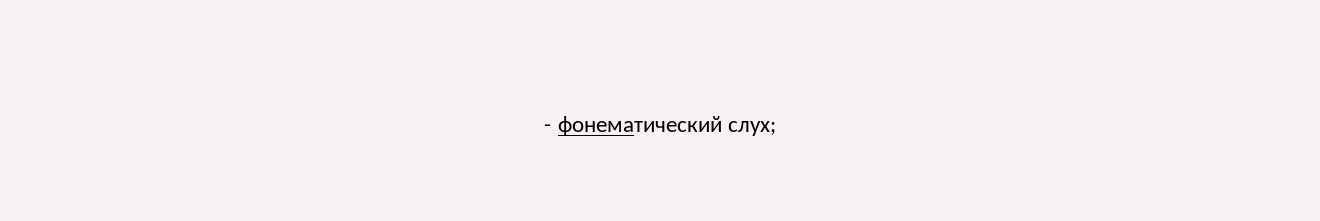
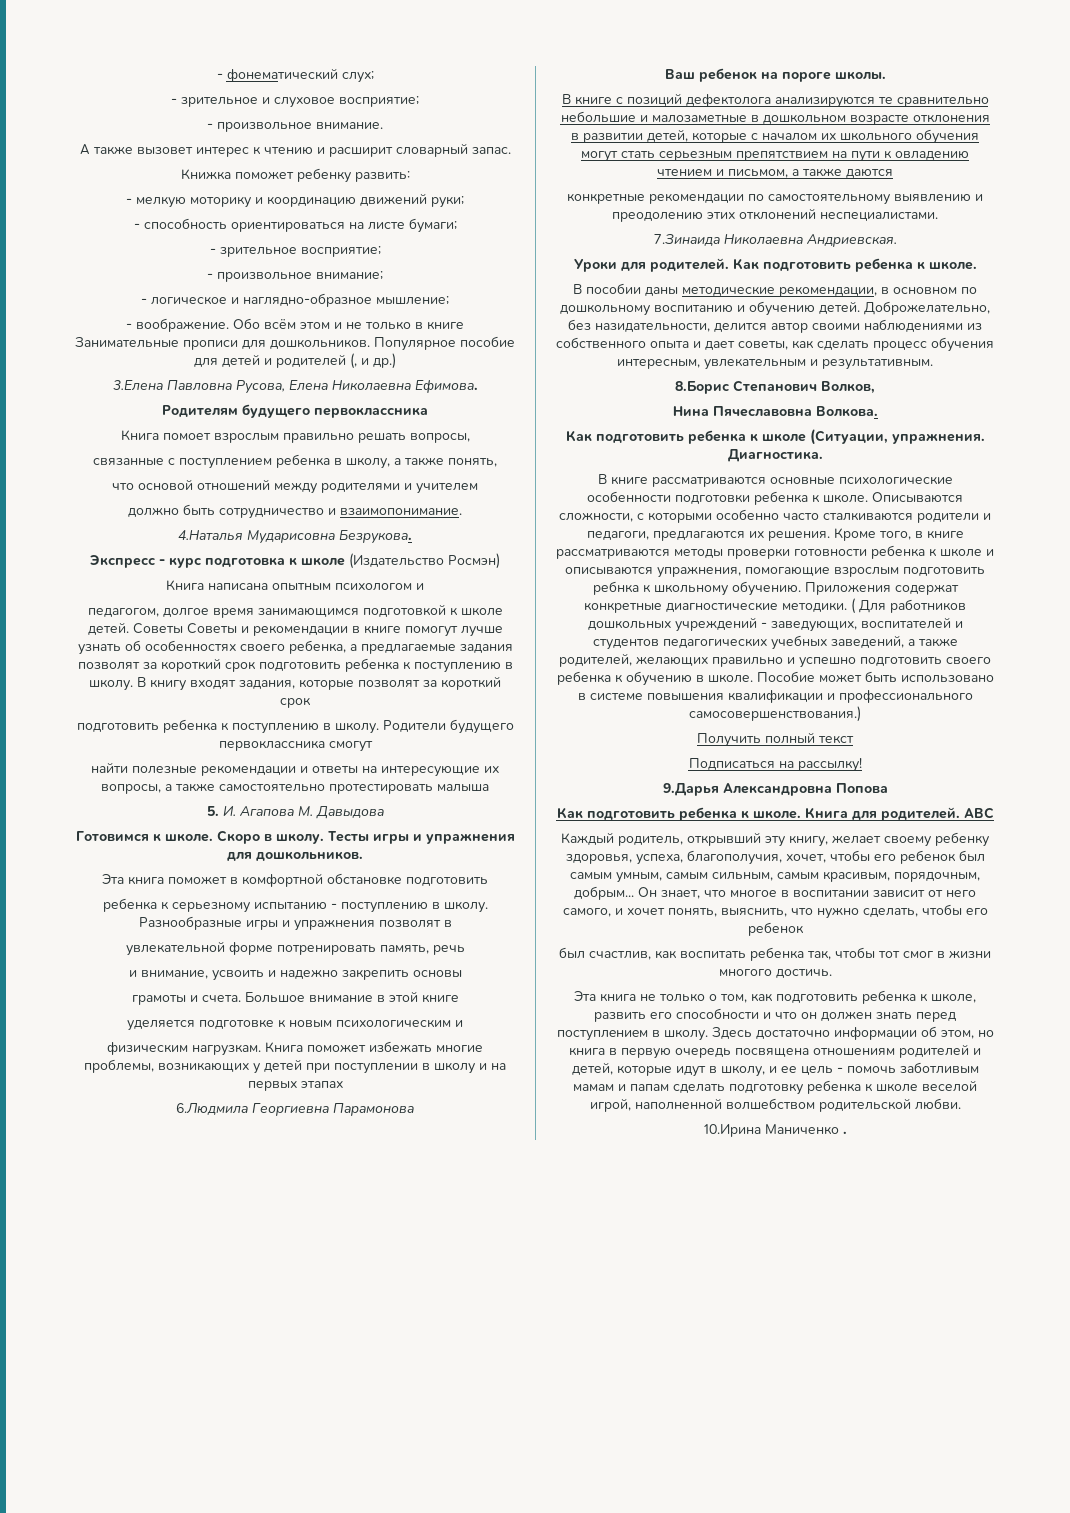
(776, 128) none -> [171,96,419,108] [207,122,383,132] [79,143,511,157] [180,168,410,183] [126,193,464,208] [133,218,457,233] [209,246,381,257] [207,271,383,282] [141,293,449,307] [126,318,464,332] [75,336,515,351] [194,353,396,369] [112,379,478,394] [162,404,428,418] [120,430,470,443] [93,454,497,469] [112,479,478,494] [128,504,462,519] [178,530,412,544] [89,553,500,569] [166,580,424,591] [87,604,503,618] [87,622,503,637] [77,640,513,655] [77,658,513,673] [89,676,501,691] [280,697,311,708] [76,719,514,734] [218,740,373,752] [91,762,499,777] [101,783,489,794] [206,805,384,819] [75,830,515,844] [227,851,363,861] [102,873,488,887] [102,898,488,913] [138,916,452,931] [125,941,465,956] [128,969,462,981] [131,991,459,1005] [127,1019,463,1031] [107,1041,483,1056] [84,1059,506,1074] [247,1081,343,1091] [176,1103,414,1116] [664,68,886,82] [561,93,989,108] [560,111,990,125] [571,129,979,144] [581,150,969,162] [657,168,893,178] [567,193,983,205] [612,208,938,222] [653,233,897,247] [573,258,977,272] [573,283,977,297] [560,301,990,316] [568,319,982,333] [556,337,994,352] [617,358,933,370] [675,380,875,394] [672,406,878,417] [565,429,985,445] [727,449,823,462] [597,474,953,487] [587,491,963,505] [559,509,991,523] [586,528,964,541] [556,545,994,559] [565,566,985,578] [592,581,959,596] [584,598,966,614] [587,617,963,632] [592,635,958,650] [559,653,991,668] [556,671,994,686] [577,689,973,703] [689,706,861,722] [697,732,854,747] [688,757,862,772] [662,783,888,796] [556,807,994,821] [561,832,990,847] [565,850,985,865] [570,871,980,883] [574,886,976,900] [562,904,988,919] [747,922,804,936] [559,947,991,961] [718,969,832,978] [574,990,976,1004] [594,1008,956,1022] [556,1026,994,1041] [569,1044,981,1059] [571,1062,979,1077] [573,1080,977,1095] [589,1098,961,1112] [703,1123,847,1137] // - зрительное и слуховое восприятие; // - произвольное внимание. // А также вызовет интерес к чтению и расширит словарный запас. // Книжка поможет ребенку развить: // - мелкую моторику и координацию движений руки; // - способность ориентироваться на листе бумаги; // - зрительное восприятие; // - произвольное внимание; // - логическое и наглядно-образное мышление; // - воображение. Обо всём этом и не только в книге Занимательные прописи для дошкольников. Популярное пособие для детей и родителей (, и др.) // 3.Елена Павловна Русова, Елена Николаевна Ефимова. // Родителям будущего первоклассника // Книга помоет взрослым правильно решать вопросы, // связанные с поступлением ребенка в школу, а также понять, // что основой отношений между родителями и учителем // должно быть сотрудничество и взаимопонимание. // 4.Наталья Мударисовна Безрукова. // Экспресс - курс подготовка к школе (Издательство Росмэн) // Книга написана опытным психологом и // педагогом, долгое время занимающимся подготовкой к школе детей. Советы Советы и рекомендации в книге помогут лучше узнать об особенностях своего ребенка, а предлагаемые задания позволят за короткий срок подготовить ребенка к поступлению в школу. В книгу входят задания, которые позволят за короткий срок // подготовить ребенка к поступлению в школу. Родители будущего первоклассника смогут // найти полезные рекомендации и ответы на интересующие их вопросы, а также самостоятельно протестировать малыша // 5. И. Агапова М. Давыдова // Готовимся к школе. Скоро в школу. Тесты игры и упражнения для дошкольников. // Эта книга поможет в комфортной обстановке подготовить // ребенка к серьезному испытанию - поступлению в школу. Разнообразные игры и упражнения позволят в // увлекательной форме потренировать память, речь // и внимание, усвоить и надежно закрепить основы // грамоты и счета. Большое внимание в этой книге // уделяется подготовке к новым психологическим и // физическим нагрузкам. Книга поможет избежать многие проблемы, возникающих у детей при поступлении в школу и на первых этапах // 6.Людмила Георгиевна Парамонова // Ваш ребенок на пороге школы. // В книге с позиций дефектолога анализируются те сравнительно небольшие и малозаметные в дошкольном возрасте отклонения в развитии детей, которые с началом их школьного обучения могут стать серьезным препятствием на пути к овладению чтением и письмом, а также даются // конкретные рекомендации по самостоятельному выявлению и преодолению этих отклонений неспециалистами. // 7.Зинаида Николаевна Андриевская. // Уроки для родителей. Как подготовить ребенка к школе. // В пособии даны методические рекомендации, в основном по дошкольному воспитанию и обучению детей. Доброжелательно, без назидательности, делится автор своими наблюдениями из собственного опыта и дает советы, как сделать процесс обучения интересным, увлекательным и результативным. // 8.Борис Степанович Волков, // Нина Пячеславовна Волкова. // Как подготовить ребенка к школе (Ситуации, упражнения. Диагностика. // В книге рассматриваются основные психологические особенности подготовки ребенка к школе. Описываются сложности, с которыми особенно часто сталкиваются родители и педагоги, предлагаются их решения. Кроме того, в книге рассматриваются методы проверки готовности ребенка к школе и описываются упражнения, помогающие взрослым подготовить ребнка к школьному обучению. Приложения содержат конкретные диагностические методики. ( Для работников дошкольных учреждений - заведующих, воспитателей и студентов педагогических учебных заведений, а также родителей, желающих правильно и успешно подготовить своего ребенка к обучению в школе. Пособие может быть использовано в системе повышения квалификации и профессионального самосовершенствования.) // Получить полный текст // Подписаться на рассылку! // 9.Дарья Александровна Попова // Как подготовить ребенка к школе. Книга для родителей. АВС // Каждый родитель, открывший эту книгу, желает своему ребенку здоровья, успеха, благополучия, хочет, чтобы его ребенок был самым умным, самым сильным, самым красивым, порядочным, добрым... Он знает, что многое в воспитании зависит от него самого, и хочет понять, выяснить, что нужно сделать, чтобы его ребенок // был счастлив, как воспитать ребенка так, чтобы тот смог в жизни многого достичь. // Эта книга не только о том, как подготовить ребенка к школе, развить его способности и что он должен знать перед пocтyплeниeм в школу. Здесь достаточно информации об этом, но книга в первую очередь посвящена отношениям родителей и детей, которые идут в школу, и ее цель - помочь заботливым мамам и папам сделать подготовку ребенка к школе веселой игрой, наполненной волшебством родительской любви. // 10.Ирина Маниченко .

